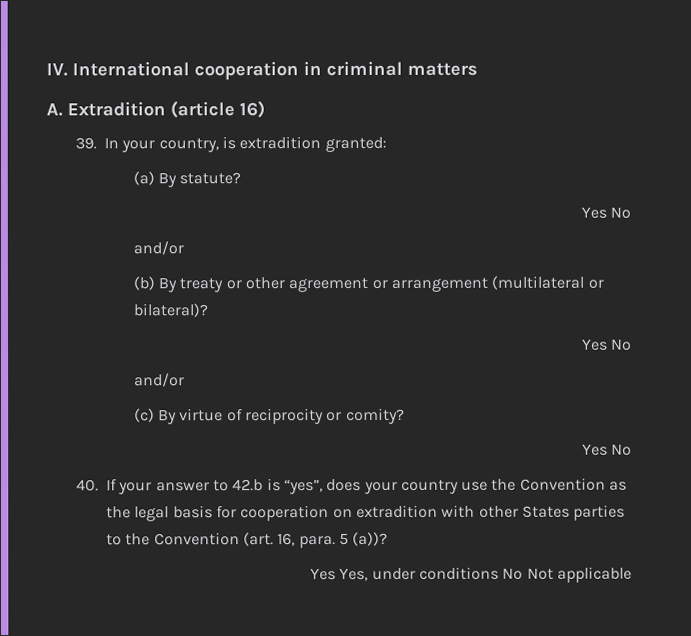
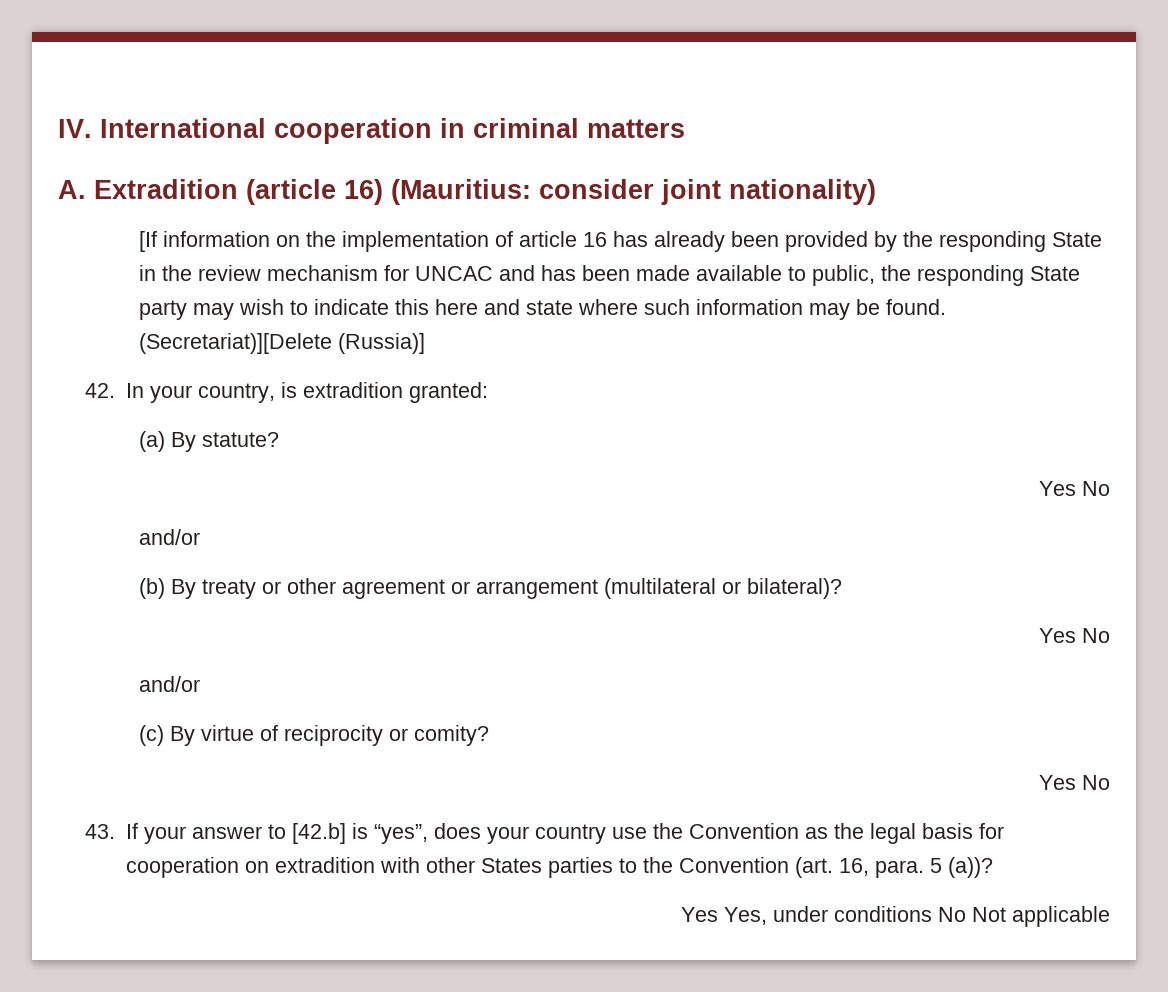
[74,137,97,150] // 39. -> [391,179,876,205] [139,231,1103,252] [139,265,1081,286] [139,299,947,320] [139,333,426,354] [85,383,116,398] (Mauritius: consider joint nationality) // [If information on the implementation of article 16 has already been provided by the responding State in the review mechanism for UNCAC and has been made available to public, the responding State party may wish to indicate this here and state where such information may be found. (Secretariat)][Delete (Russia)] // 42.
[75,479,99,492] 40. -> [85,824,116,839] 43.
[232,479,264,492] 42.b -> [291,823,346,844] [42.b]

